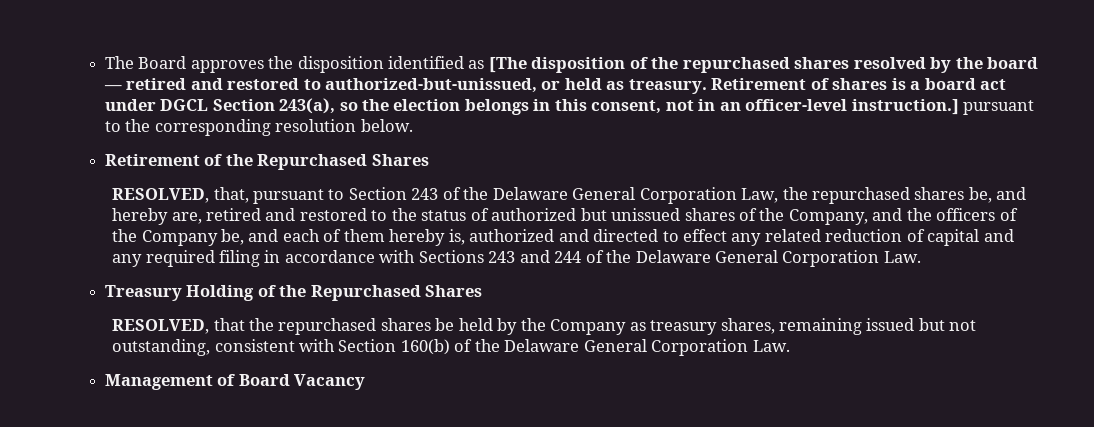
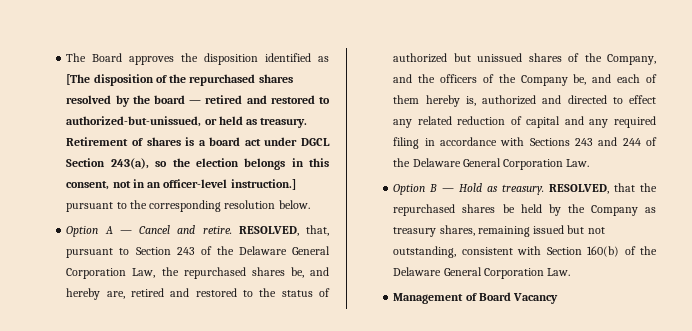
[104,154,429,170] Retirement of the Repurchased Shares // -> [66,225,232,237] Option A — Cancel and retire.
[104,285,482,301] Treasury Holding of the Repurchased Shares // -> [393,183,544,195] Option B — Hold as treasury.

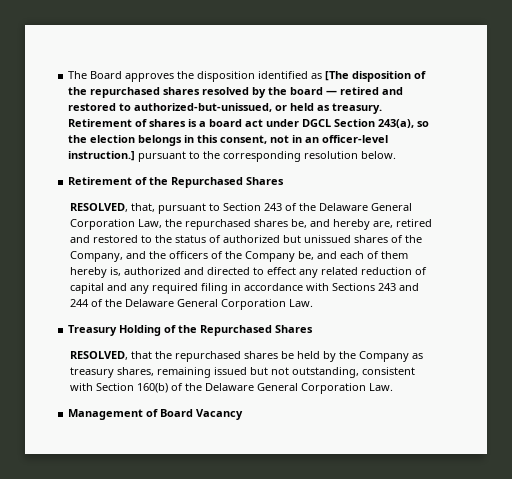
[66,225,232,237] Option A — Cancel and retire. -> [67,177,284,188] Retirement of the Repurchased Shares //
[393,183,544,195] Option B — Hold as treasury. -> [67,325,313,336] Treasury Holding of the Repurchased Shares //

